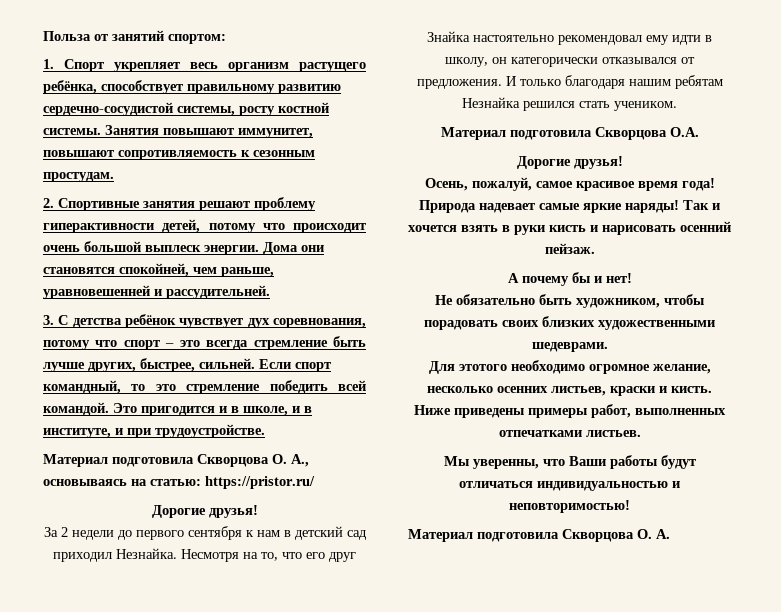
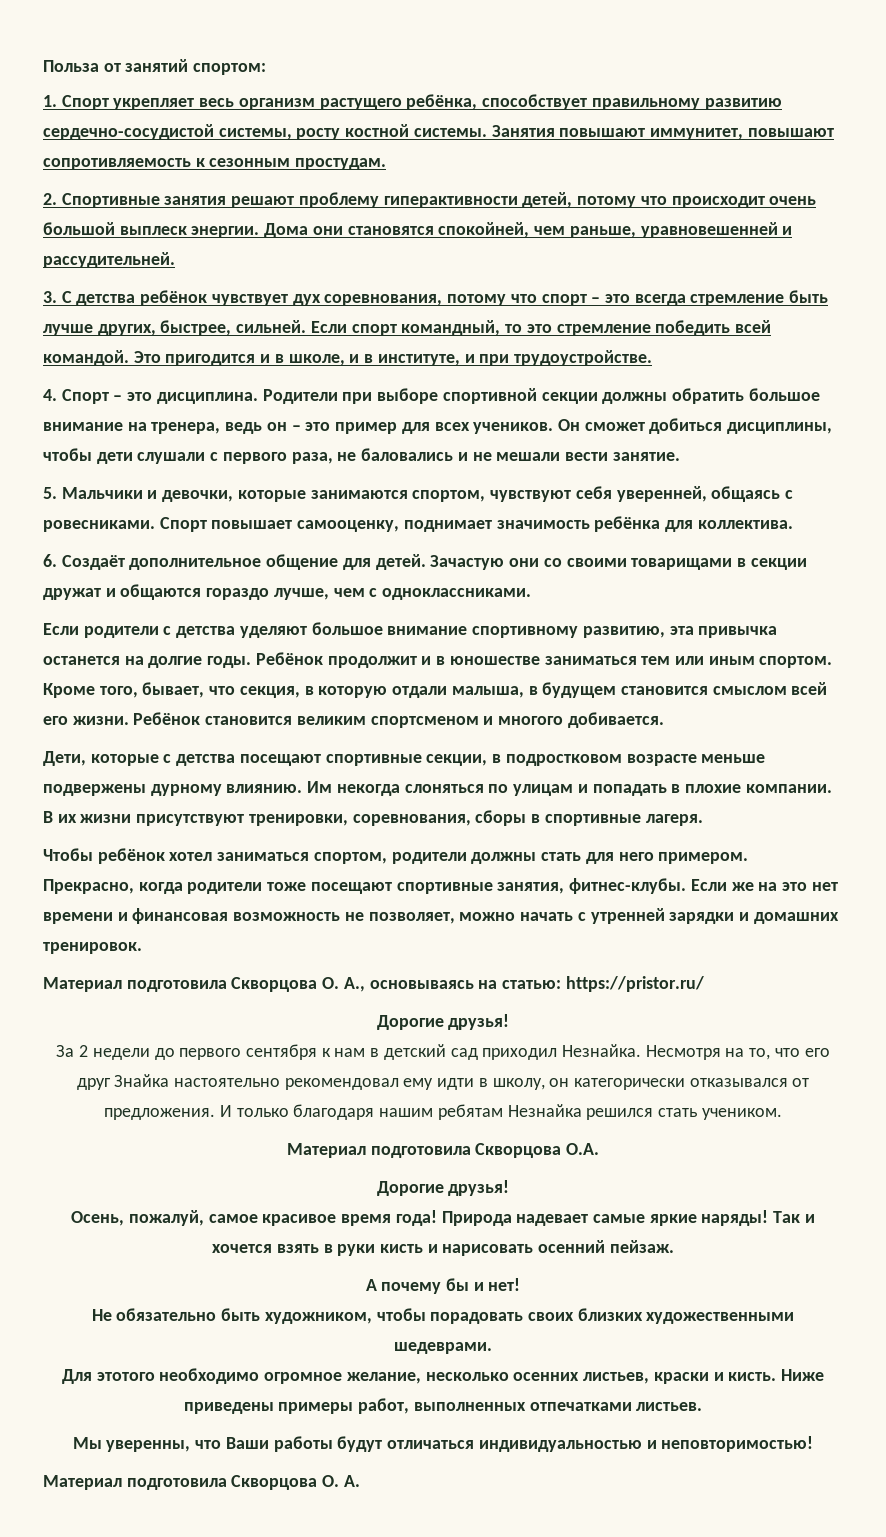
(265, 431) none -> [43,388,820,404] [43,418,833,434] [43,448,680,464] [43,486,793,502] [43,516,793,532] [43,554,807,570] [43,584,532,600] [43,622,778,638] [43,652,833,668] [43,682,828,698] [43,712,664,728] [43,751,766,766] [43,781,832,796] [43,810,703,826] [43,848,749,864] [43,878,838,894] [43,908,839,924] [43,942,142,954] // 4. Спорт – это дисциплина. Родители при выборе спортивной секции должны обратить большое внимание на тренера, ведь он – это пример для всех учеников. Он сможет добиться дисциплины, чтобы дети слушали с первого раза, не баловались и не мешали вести занятие. // 5. Мальчики и девочки, которые занимаются спортом, чувствуют себя уверенней, общаясь с ровесниками. Спорт повышает самооценку, поднимает значимость ребёнка для коллектива. // 6. Создаёт дополнительное общение для детей. Зачастую они со своими товарищами в секции дружат и общаются гораздо лучше, чем с одноклассниками. // Если родители с детства уделяют большое внимание спортивному развитию, эта привычка останется на долгие годы. Ребёнок продолжит и в юношестве заниматься тем или иным спортом. Кроме того, бывает, что секция, в которую отдали малыша, в будущем становится смыслом всей его жизни. Ребёнок становится великим спортсменом и многого добивается. // Дети, которые с детства посещают спортивные секции, в подростковом возрасте меньше подвержены дурному влиянию. Им некогда слоняться по улицам и попадать в плохие компании. В их жизни присутствуют тренировки, соревнования, сборы в спортивные лагеря. // Чтобы ребёнок хотел заниматься спортом, родители должны стать для него примером. Прекрасно, когда родители тоже посещают спортивные занятия, фитнес-клубы. Если же на это нет времени и финансовая возможность не позволяет, можно начать с утренней зарядки и домашних тренировок.

